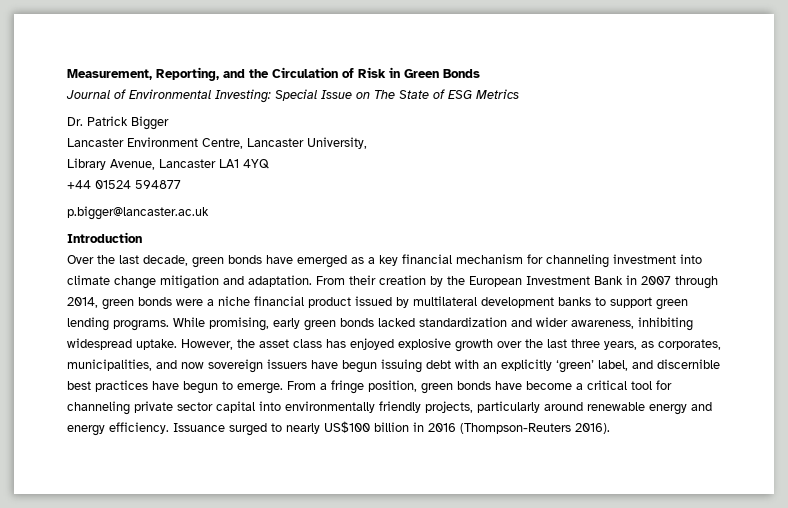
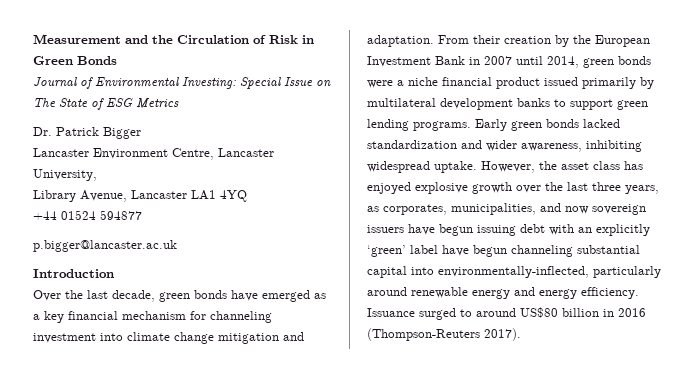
[67,67,219,81] Measurement, Reporting, -> [33,34,121,44] Measurement
[675,276,718,289] through -> [516,56,543,65] until
(392, 301) none -> [582,77,636,89] primarily
[173,317,300,331] While promising, early -> [475,119,507,131] Early
[598,359,720,371] [67,380,672,394] [67,401,473,415] label, and discernible best practices have begun to emerge. From a fringe position, green bonds have become a critical tool for channeling private sector capital into environmentally friendly projects, -> [410,245,640,257] [367,266,589,278] label have begun channeling substantial capital into environmentally-inflected,
[286,421,370,434] nearly US$100 -> [476,307,558,318] around US$80
[575,423,610,434] 2016). -> [484,328,521,341] 2017).

